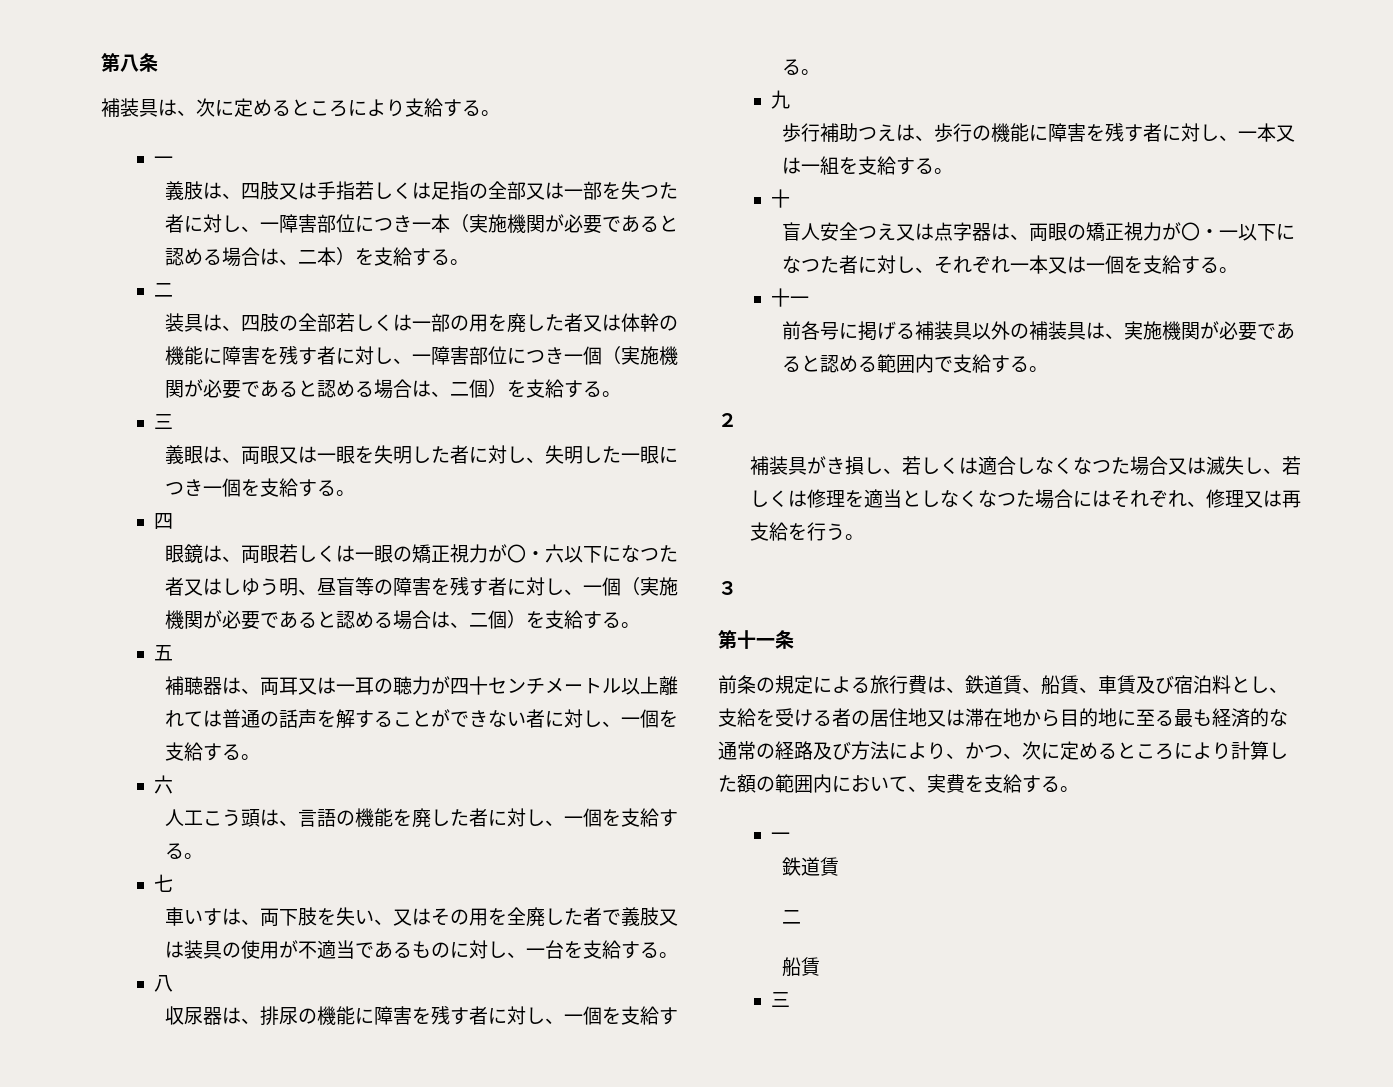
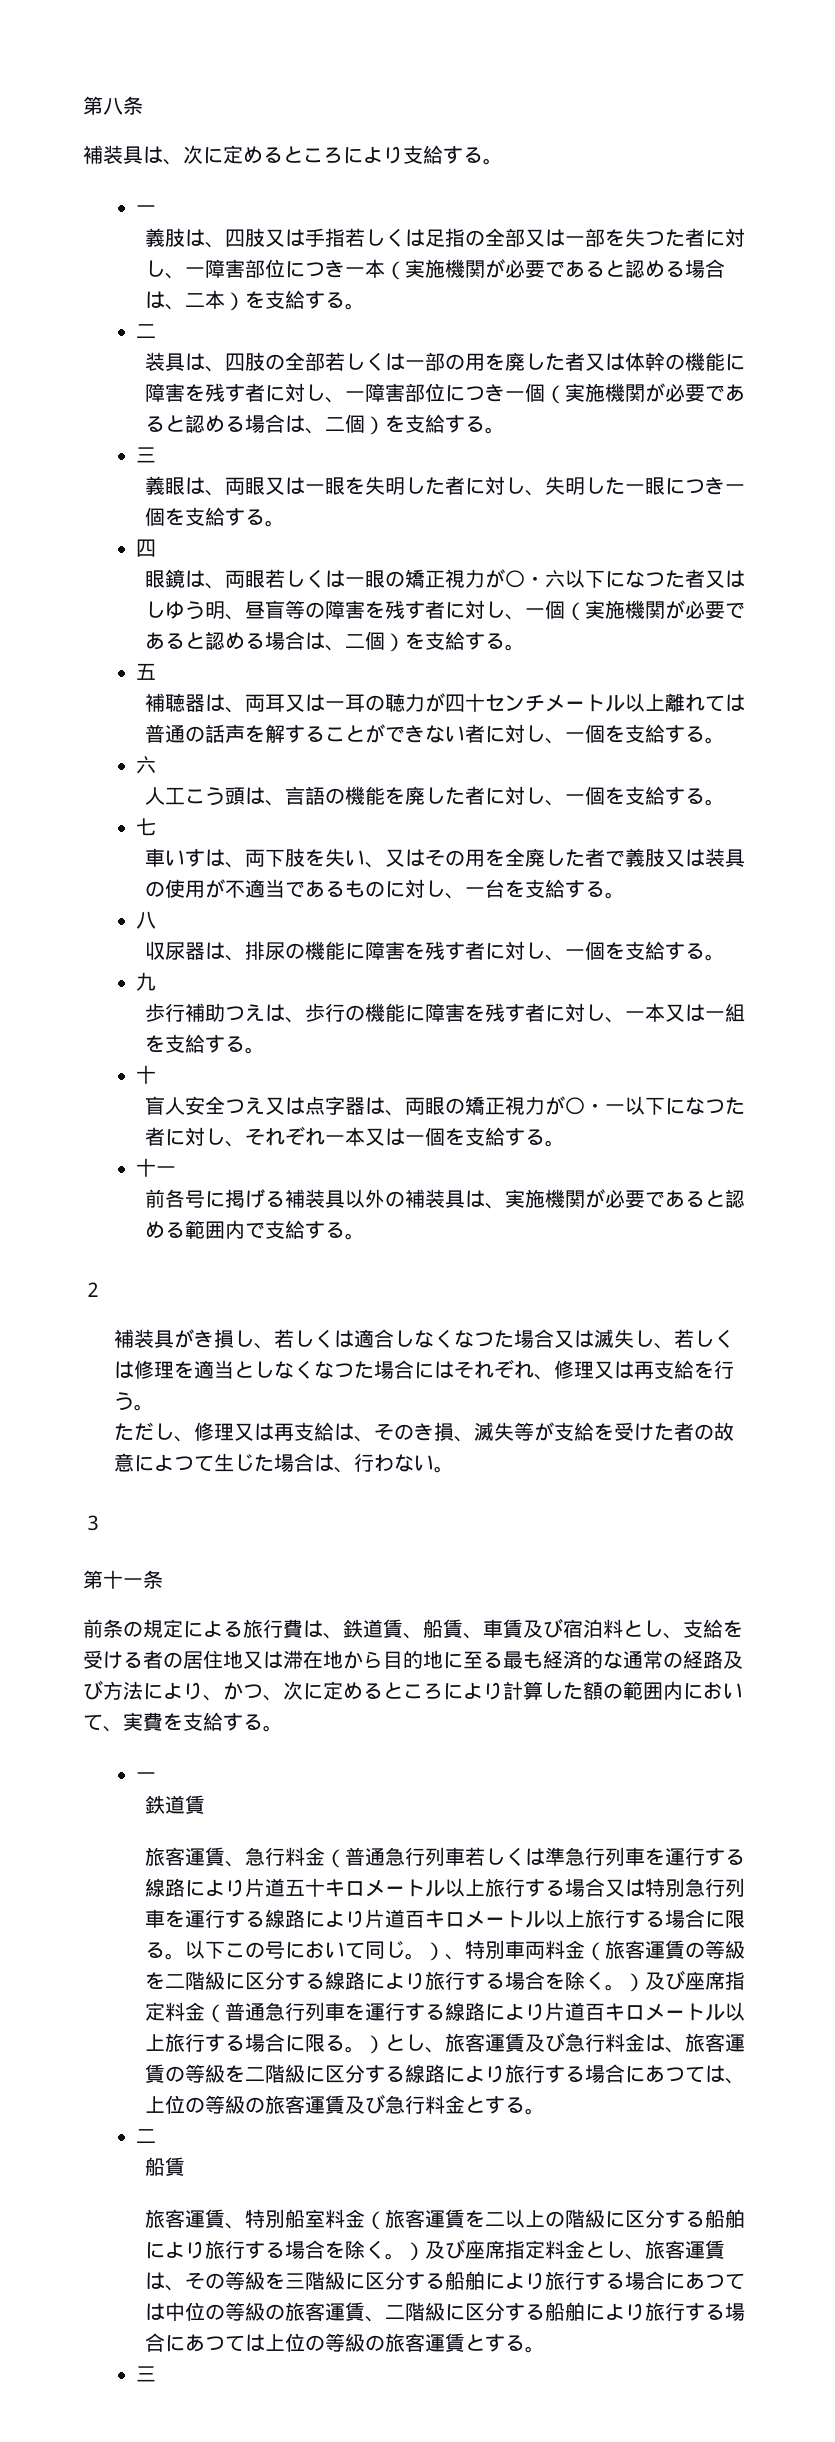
(864, 537) none -> [113,1422,734,1442] [113,1453,454,1473] // ただし、修理又は再支給は、そのき損、滅失等が支給を受けた者の故意によつて生じた場合は、行わない。
[781,910,801,924] [781,957,820,977] 二 // 船賃 -> [144,1847,745,1868] [144,1878,745,1897] [144,1909,745,1928] [144,1940,745,1961] [144,1970,745,1992] [144,2002,745,2023] [144,2032,745,2054] [144,2064,745,2084] [144,2094,545,2115] [135,2129,156,2143] [144,2157,185,2176] [144,2209,745,2230] [144,2239,725,2261] [144,2271,745,2291] [144,2302,745,2322] [144,2333,545,2353] 旅客運賃、急行料金（普通急行列車若しくは準急行列車を運行する線路により片道五十キロメートル以上旅行する場合又は特別急行列車を運行する線路により片道百キロメートル以上旅行する場合に限る。以下この号において同じ。）、特別車両料金（旅客運賃の等級を二階級に区分する線路により旅行する場合を除く。）及び座席指定料金（普通急行列車を運行する線路により片道百キロメートル以上旅行する場合に限る。）とし、旅客運賃及び急行料金は、旅客運賃の等級を二階級に区分する線路により旅行する場合にあつては、上位の等級の旅客運賃及び急行料金とする。 // 二 // 船賃 // 旅客運賃、特別船室料金（旅客運賃を二以上の階級に区分する船舶により旅行する場合を除く。）及び座席指定料金とし、旅客運賃は、その等級を三階級に区分する船舶により旅行する場合にあつては中位の等級の旅客運賃、二階級に区分する船舶により旅行する場合にあつては上位の等級の旅客運賃とする。

